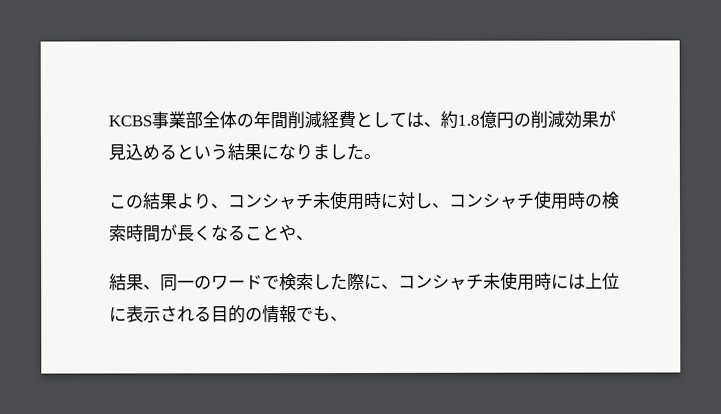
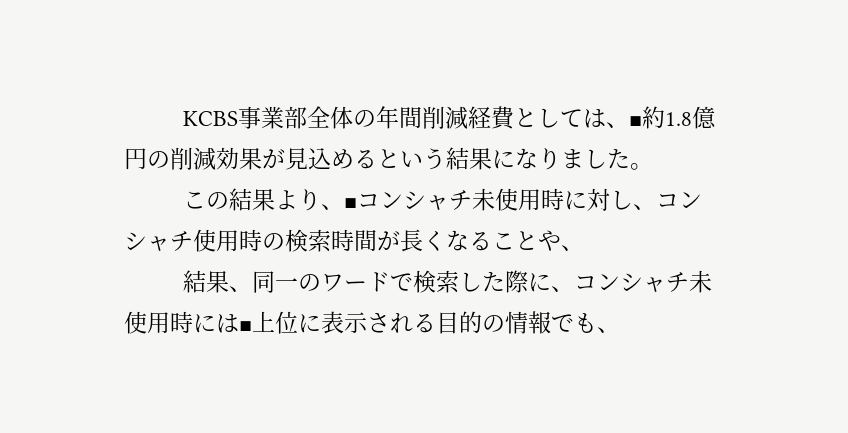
(441, 124) none -> [629,116,643,126] ■
(229, 206) none -> [344,198,358,208] ■
(586, 281) none -> [239,321,252,331] ■

